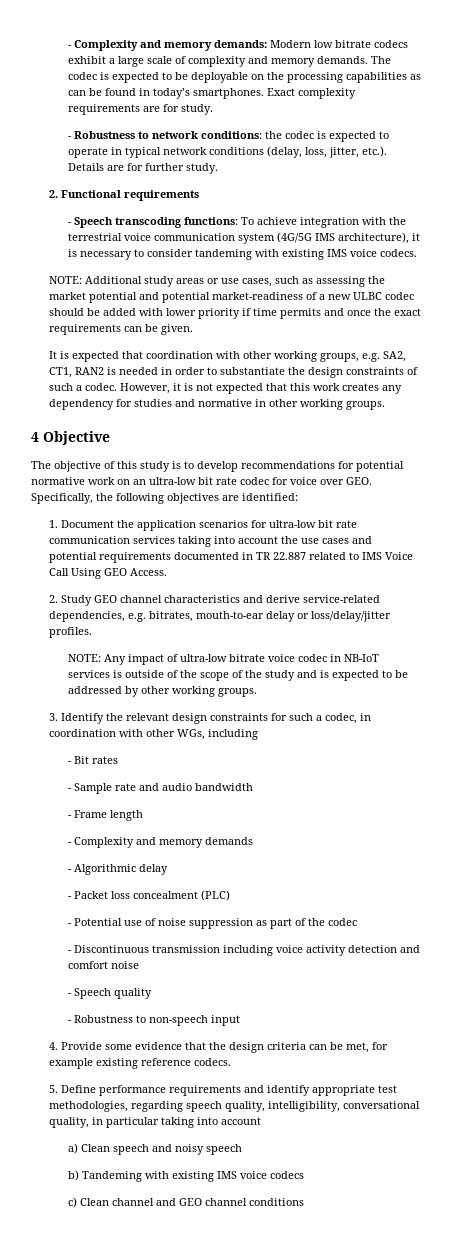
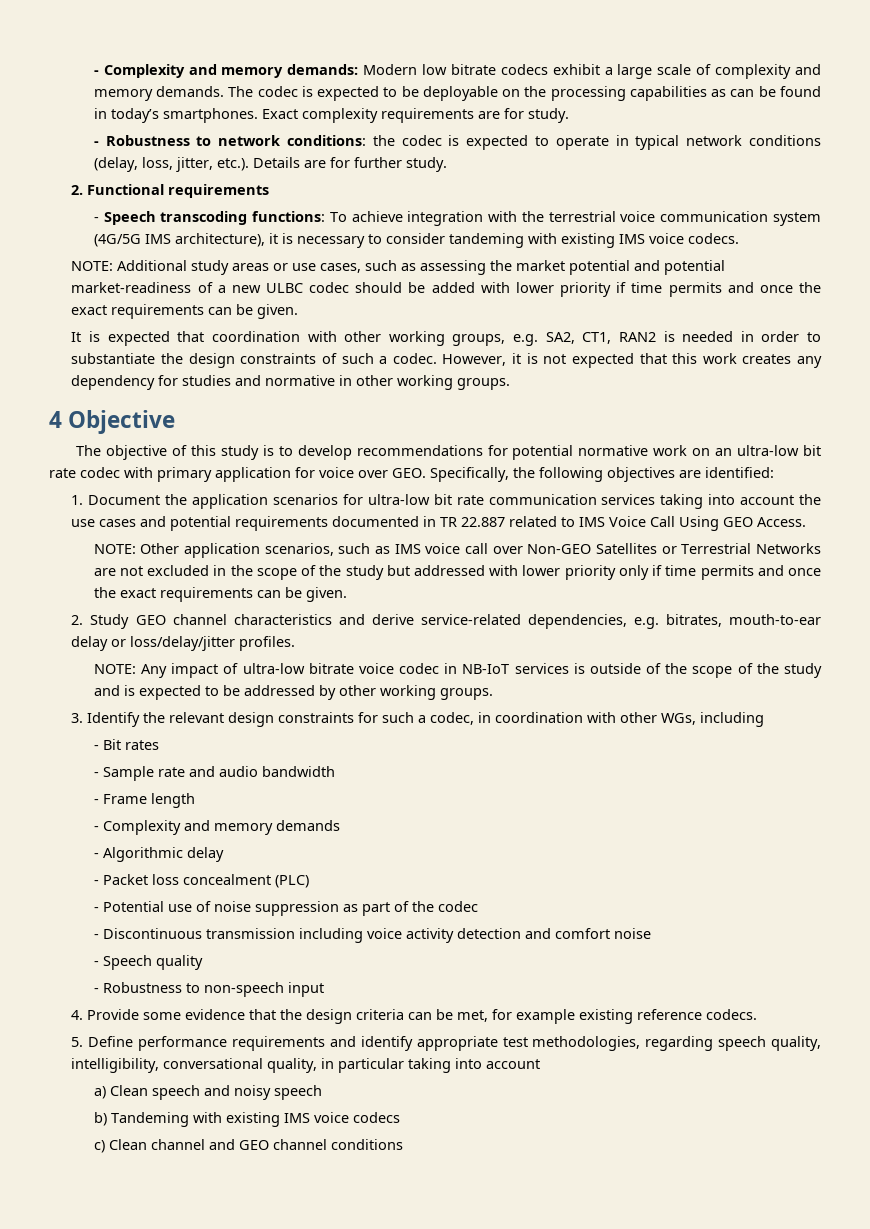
(269, 481) none -> [124,467,291,482] with primary application
(168, 572) none -> [93,543,822,558] [93,565,822,580] [93,587,347,602] // NOTE: Other application scenarios, such as IMS voice call over Non-GEO Satellites or Terrestrial Networks are not excluded in the scope of the study but addressed with lower priority only if time permits and once the exact requirements can be given.

